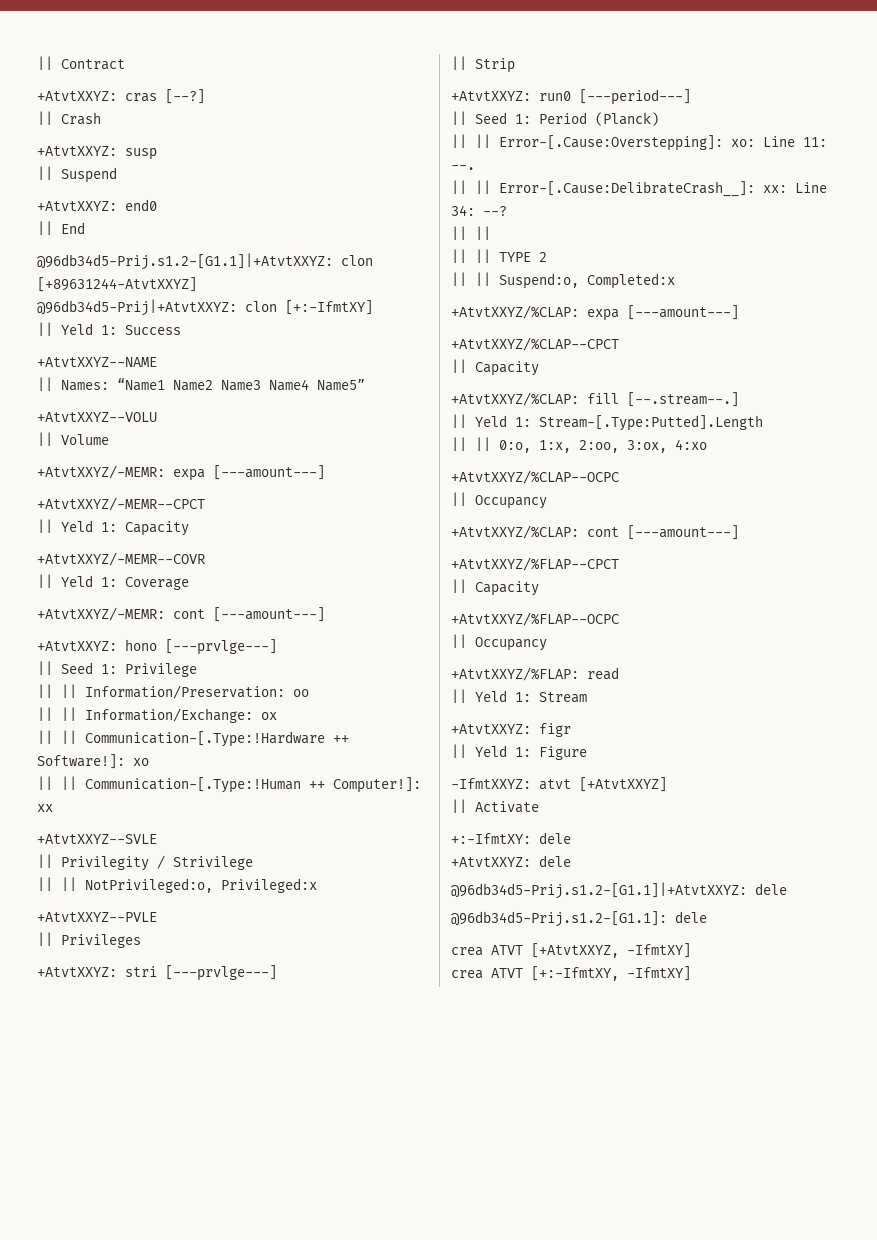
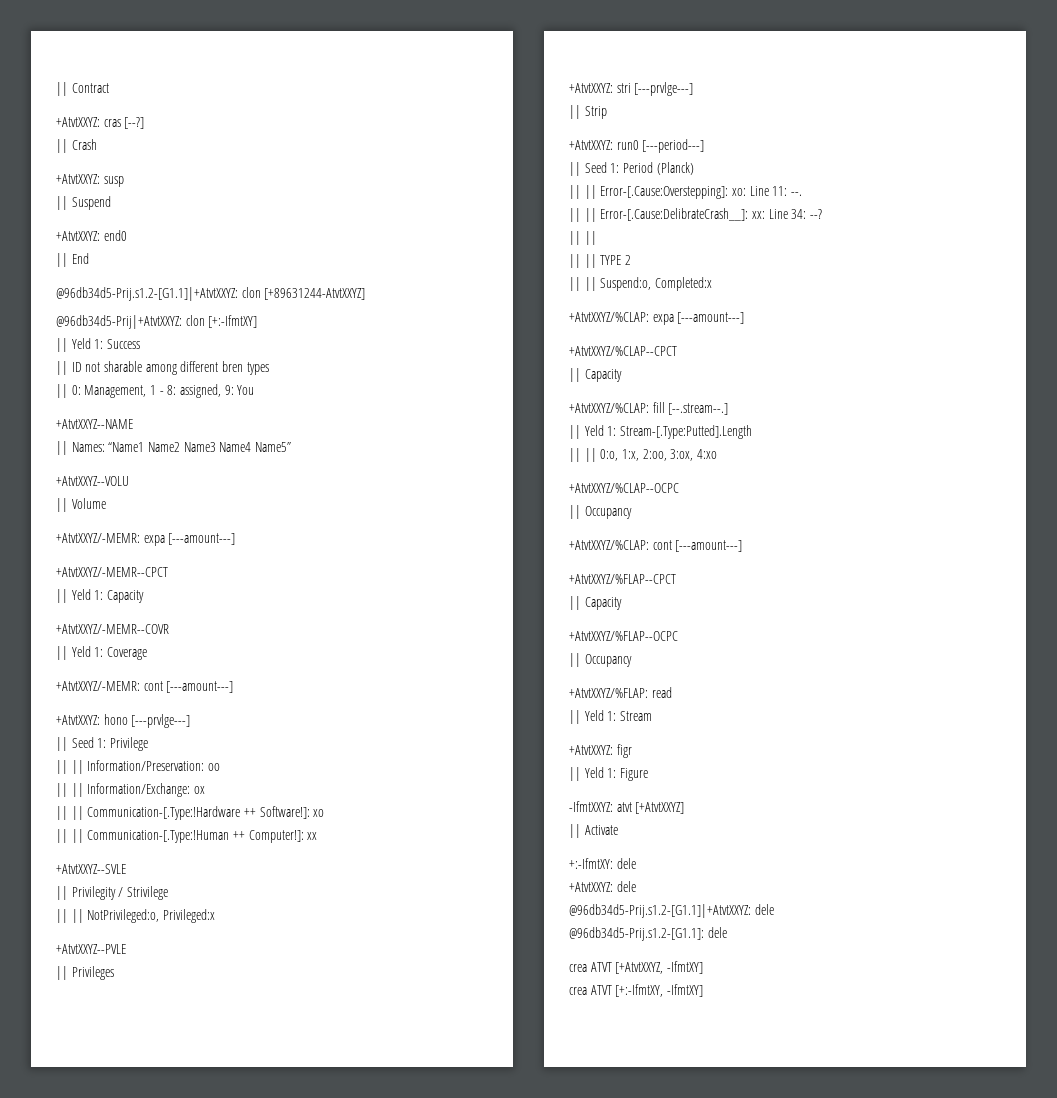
(181, 330) none -> [56,361,269,375] [56,384,255,398] // || ID not sharable among different bren types // || 0: Management, 1 - 8: assigned, 9: You

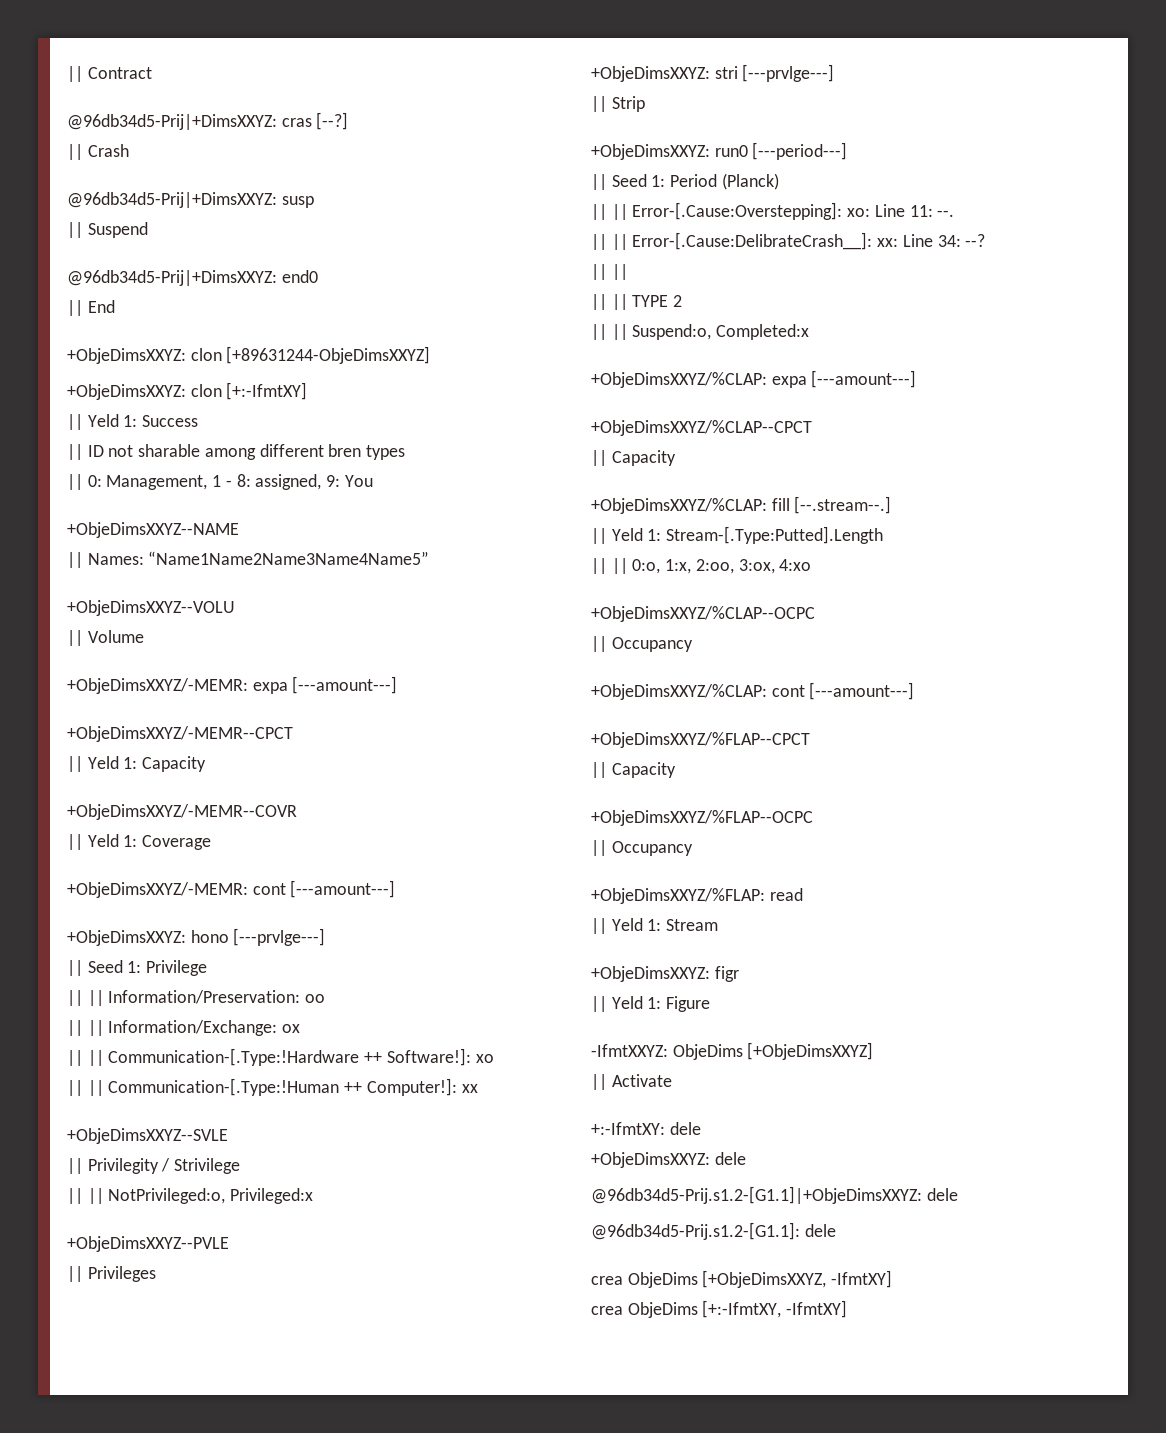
[56,117,100,127] +AtvtXXYZ: -> [67,114,277,130] @96db34d5-Prij|+DimsXXYZ:
[56,174,100,184] +AtvtXXYZ: -> [67,192,277,208] @96db34d5-Prij|+DimsXXYZ:
[56,231,100,241] +AtvtXXYZ: -> [67,270,277,286] @96db34d5-Prij|+DimsXXYZ:
[56,287,366,301] [56,315,182,329] @96db34d5-Prij.s1.2-[G1.1]|+AtvtXXYZ: clon [+89631244-AtvtXXYZ] // @96db34d5-Prij|+AtvtXXYZ: -> [67,346,431,364] [67,384,186,400] +ObjeDimsXXYZ: clon [+89631244-ObjeDimsXXYZ] // +ObjeDimsXXYZ:
[56,419,133,429] +AtvtXXYZ--NAME -> [67,522,239,538] +ObjeDimsXXYZ--NAME
[108,442,291,452] [56,476,129,486] “Name1 Name2 Name3 Name4 Name5” // +AtvtXXYZ--VOLU -> [148,551,430,565] [67,600,235,616] “Name1Name2Name3Name4Name5” // +ObjeDimsXXYZ--VOLU
[56,533,236,546] [56,567,168,577] +AtvtXXYZ/-MEMR: expa [---amount---] // +AtvtXXYZ/-MEMR--CPCT -> [67,676,398,694] [67,726,293,742] +ObjeDimsXXYZ/-MEMR: expa [---amount---] // +ObjeDimsXXYZ/-MEMR--CPCT
[56,624,169,634] +AtvtXXYZ/-MEMR--COVR -> [67,804,297,820] +ObjeDimsXXYZ/-MEMR--COVR
[56,681,234,693] [56,715,100,725] +AtvtXXYZ/-MEMR: cont [---amount---] // +AtvtXXYZ: -> [67,880,396,898] [67,930,186,946] +ObjeDimsXXYZ/-MEMR: cont [---amount---] // +ObjeDimsXXYZ:
[56,864,126,874] +AtvtXXYZ--SVLE -> [67,1128,228,1144] +ObjeDimsXXYZ--SVLE
[56,944,126,954] +AtvtXXYZ--PVLE -> [67,1236,229,1252] +ObjeDimsXXYZ--PVLE
[569,83,613,93] +AtvtXXYZ: -> [591,66,710,82] +ObjeDimsXXYZ:
[569,140,613,150] +AtvtXXYZ: -> [591,144,710,160] +ObjeDimsXXYZ:
[569,312,745,325] [569,346,677,356] [569,368,622,382] [569,403,649,413] +AtvtXXYZ/%CLAP: expa [---amount---] // +AtvtXXYZ/%CLAP--CPCT // || Capacity // +AtvtXXYZ/%CLAP: -> [591,370,917,388] [591,420,812,436] [591,450,676,466] [591,498,767,514] +ObjeDimsXXYZ/%CLAP: expa [---amount---] // +ObjeDimsXXYZ/%CLAP--CPCT // || Capacity // +ObjeDimsXXYZ/%CLAP:
[569,483,679,493] [569,505,632,519] [569,540,743,552] [569,574,676,584] [569,596,622,610] [569,631,678,641] [569,653,632,667] [569,688,648,698] +AtvtXXYZ/%CLAP--OCPC // || Occupancy // +AtvtXXYZ/%CLAP: cont [---amount---] // +AtvtXXYZ/%FLAP--CPCT // || Capacity // +AtvtXXYZ/%FLAP--OCPC // || Occupancy // +AtvtXXYZ/%FLAP: -> [591,606,815,622] [591,636,693,652] [591,682,915,700] [591,732,810,748] [591,762,676,778] [591,810,813,826] [591,840,693,856] [591,888,765,904] +ObjeDimsXXYZ/%CLAP--OCPC // || Occupancy // +ObjeDimsXXYZ/%CLAP: cont [---amount---] // +ObjeDimsXXYZ/%FLAP--CPCT // || Capacity // +ObjeDimsXXYZ/%FLAP--OCPC // || Occupancy // +ObjeDimsXXYZ/%FLAP:
[569,745,613,755] +AtvtXXYZ: -> [591,966,710,982] +ObjeDimsXXYZ:
[616,802,685,814] atvt [+AtvtXXYZ] -> [672,1042,874,1060] ObjeDims [+ObjeDimsXXYZ]
[569,881,636,892] [569,904,751,918] +AtvtXXYZ: dele // @96db34d5-Prij.s1.2-[G1.1]|+AtvtXXYZ: -> [591,1152,746,1168] [591,1186,922,1204] +ObjeDimsXXYZ: dele // @96db34d5-Prij.s1.2-[G1.1]|+ObjeDimsXXYZ:
[590,962,664,974] ATVT [+AtvtXXYZ, -> [627,1270,827,1288] ObjeDims [+ObjeDimsXXYZ,
[590,985,612,995] ATVT -> [627,1302,698,1318] ObjeDims

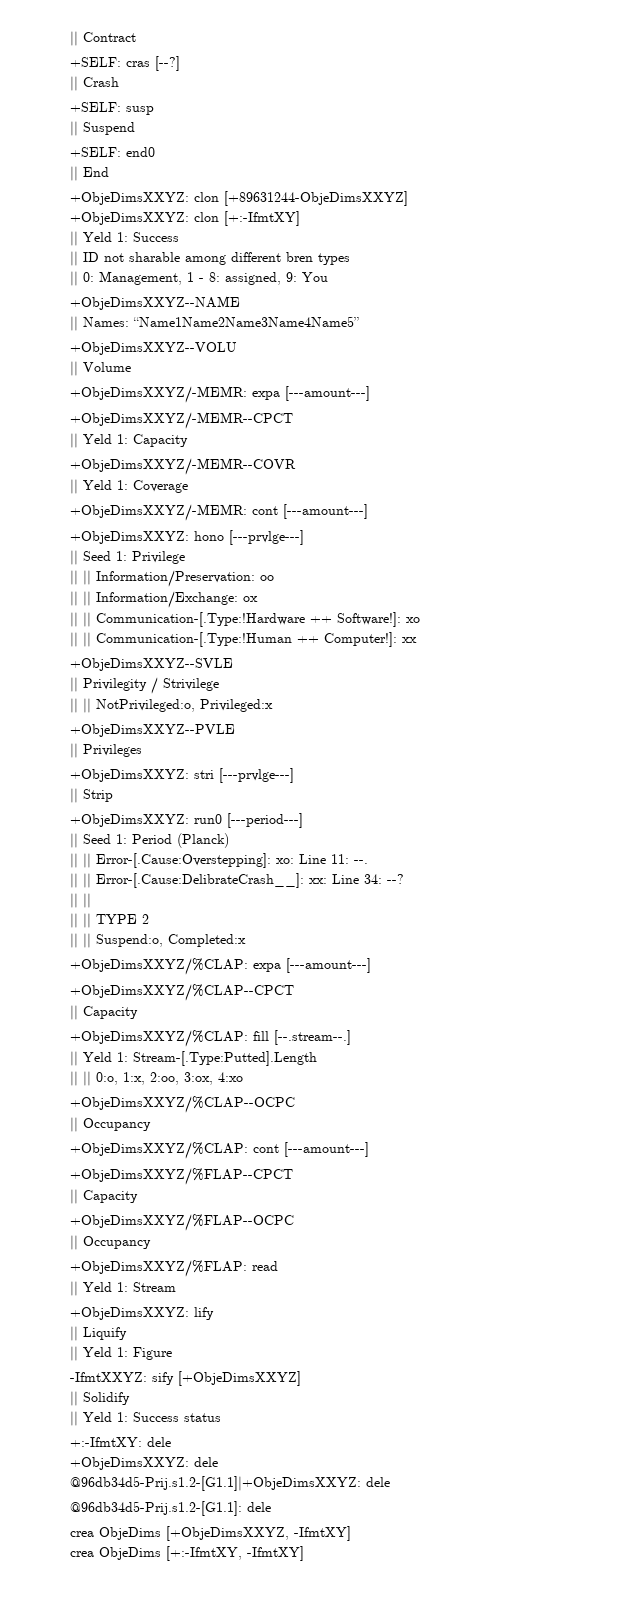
[67,114,277,130] @96db34d5-Prij|+DimsXXYZ: -> [70,57,121,67] +SELF:
[67,192,277,208] @96db34d5-Prij|+DimsXXYZ: -> [70,102,121,112] +SELF:
[67,270,277,286] @96db34d5-Prij|+DimsXXYZ: -> [70,147,121,157] +SELF:
[714,966,739,982] figr -> [194,1307,214,1320] [70,1326,127,1341] lify // || Liquify
[672,1044,743,1060] ObjeDims -> [152,1372,174,1385] sify
[611,1074,672,1087] Activate -> [83,1392,130,1405] [70,1411,221,1426] Solidify // || Yeld 1: Success status

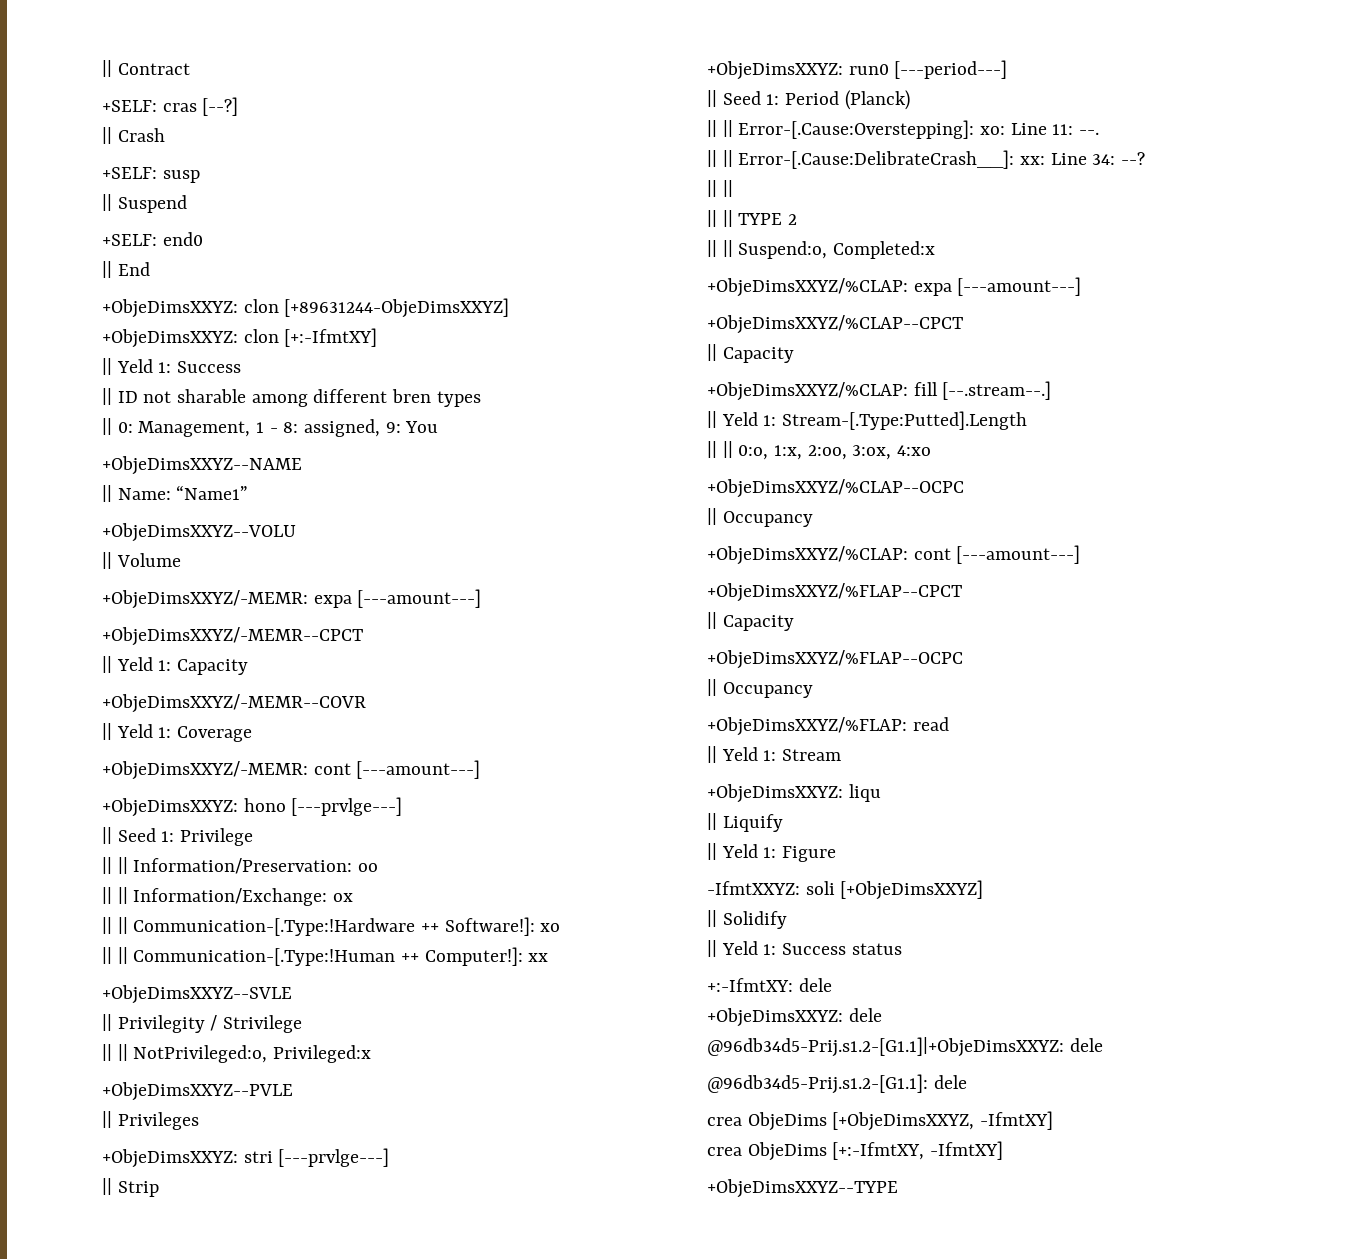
[83,316,359,327] Names: “Name1Name2Name3Name4Name5” -> [117,485,249,500] Name: “Name1”
[194,1307,214,1320] lify -> [848,784,881,802] liqu
[152,1372,174,1385] sify -> [805,881,835,895] soli
(304, 1553) none -> [707,1179,898,1198] // +ObjeDimsXXYZ--TYPE

